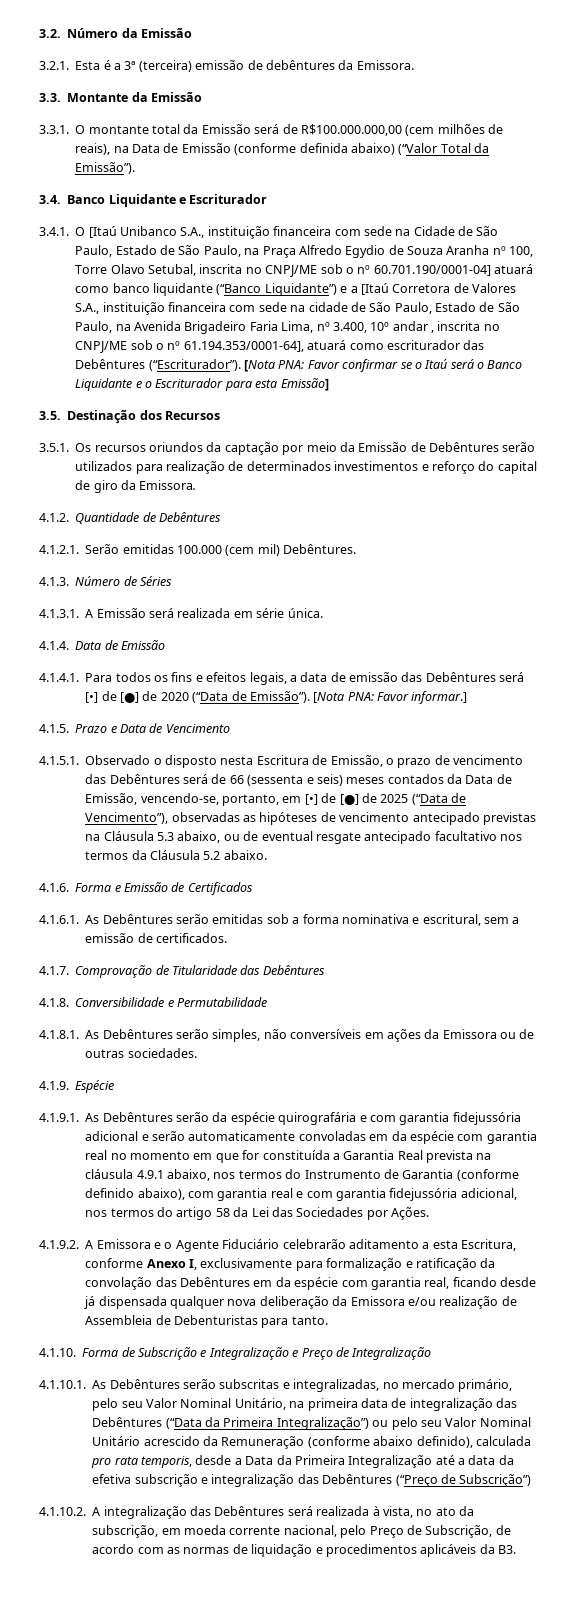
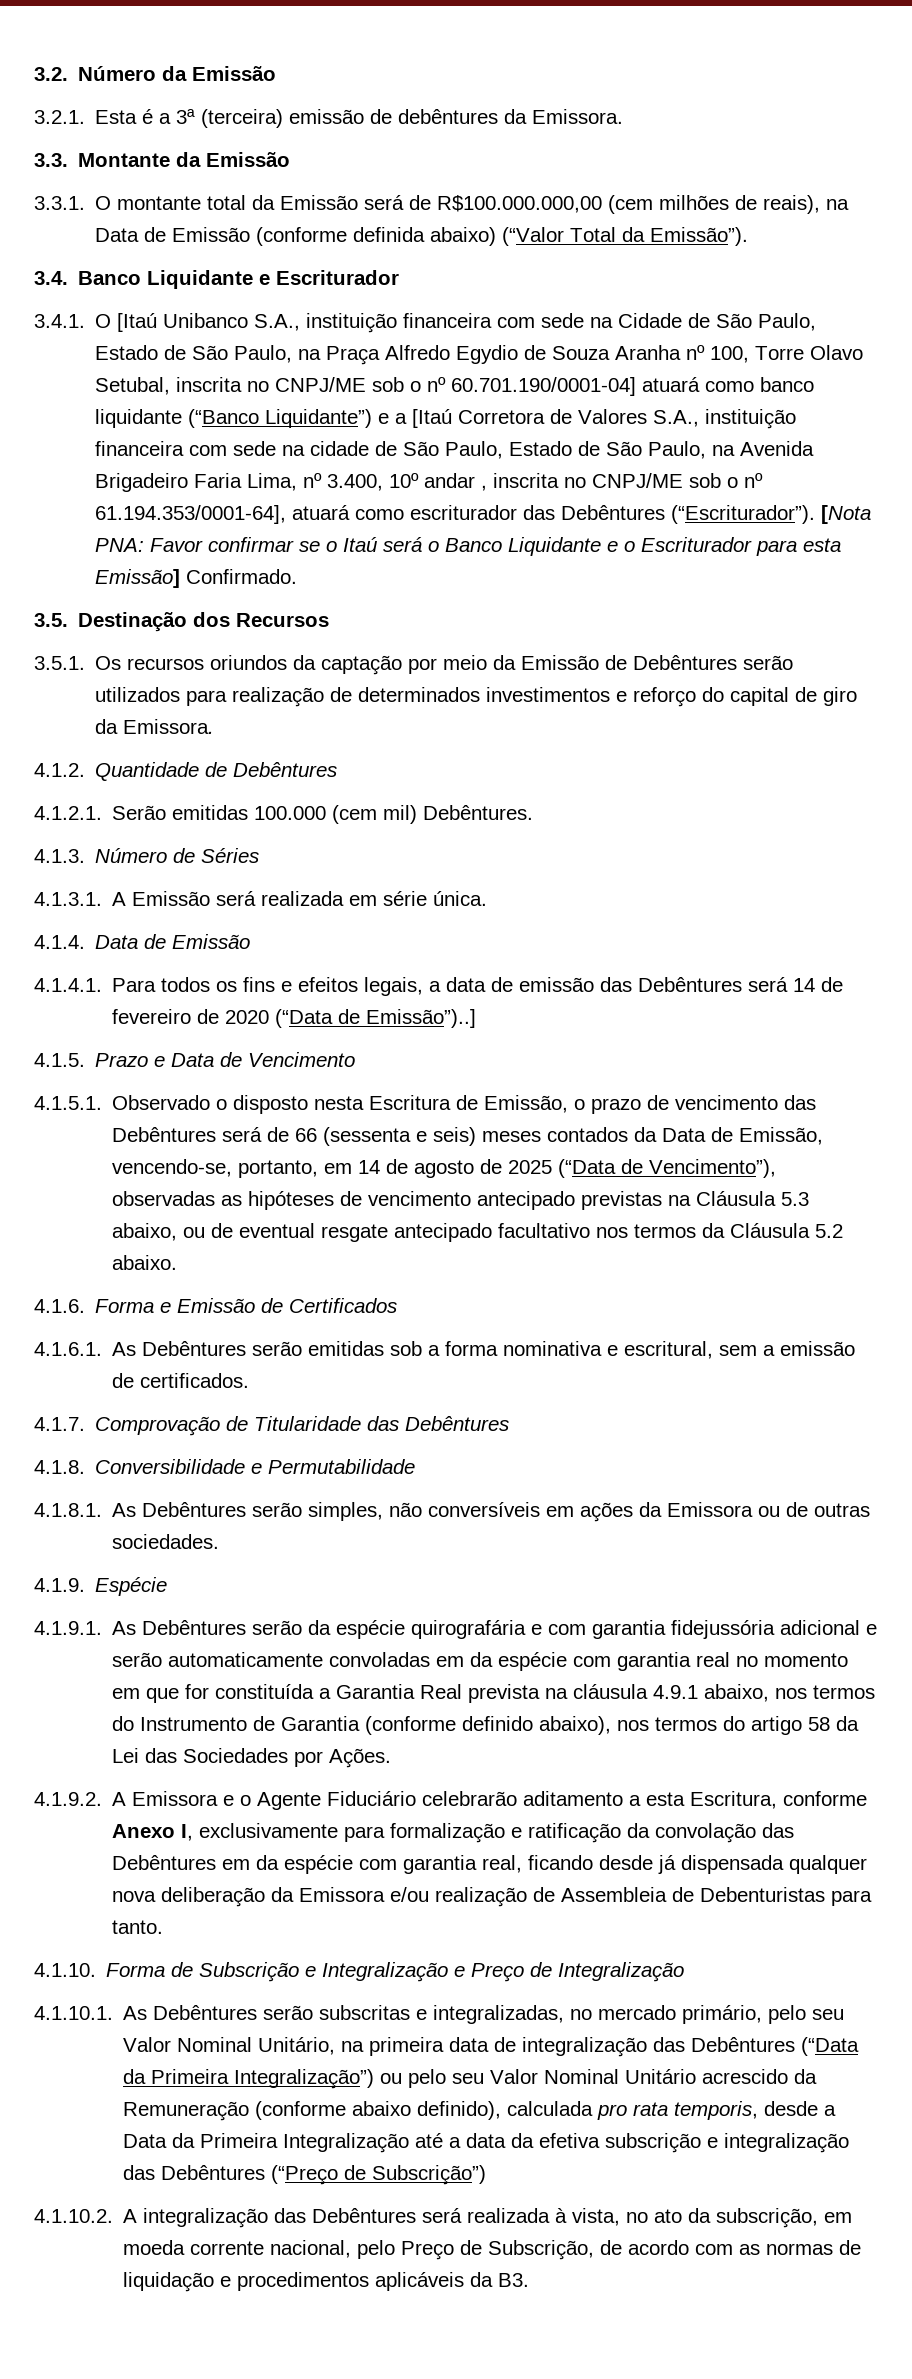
(329, 384) none -> [186,569,298,584] Confirmado.
[85,691,139,703] [•] de [●] -> [793,977,844,992] [112,1009,192,1024] 14 de fevereiro
[249,691,468,704] Emissão”). [Nota PNA: Favor informar.] -> [366,1009,477,1028] Emissão”)..]
[304,793,359,805] [•] de [●] -> [358,1159,475,1178] 14 de agosto
[188,1188,517,1201] com garantia real e com garantia fidejussória adicional, -> (612, 1725) none

